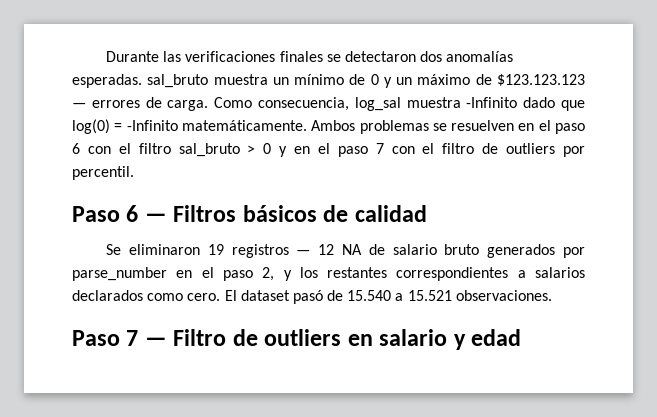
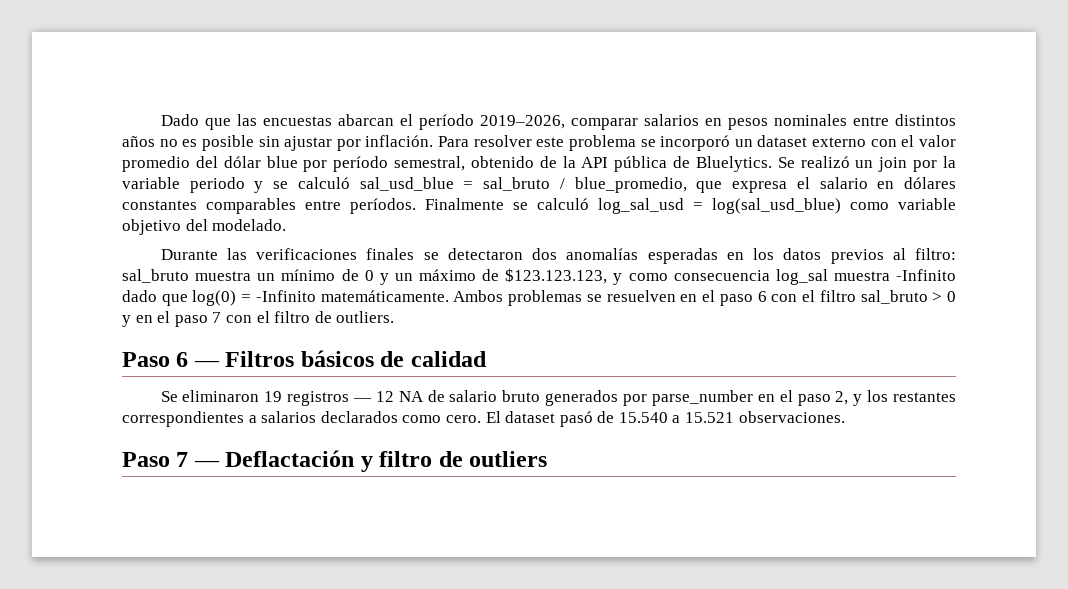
(106, 56) none -> [160,114,957,130] [122,135,957,151] [122,156,957,172] [122,177,957,193] [122,198,956,214] [122,219,287,235] Dado que las encuestas abarcan el período 2019–2026, comparar salarios en pesos nominales entre distintos años no es posible sin ajustar por inflación. Para resolver este problema se incorporó un dataset externo con el valor promedio del dólar blue por período semestral, obtenido de la API pública de Bluelytics. Se realizó un join por la variable periodo y se calculó sal_usd_blue = sal_bruto / blue_promedio, que expresa el salario en dólares constantes comparables entre períodos. Finalmente se calculó log_sal_usd = log(sal_usd_blue) como variable objetivo del modelado. //
[72,74,142,88] esperadas. -> [647,248,956,264] esperadas en los datos previos al filtro:
[496,74,585,86] [72,97,349,111] $123.123.123 — errores de carga. Como consecuencia, -> [505,268,770,285] $123.123.123, y como consecuencia
[506,143,585,157] [72,166,134,180] outliers por percentil. -> [336,311,395,323] outliers.
[173,329,522,350] Filtro de outliers en salario y edad -> [225,450,548,472] Deflactación y filtro de outliers

